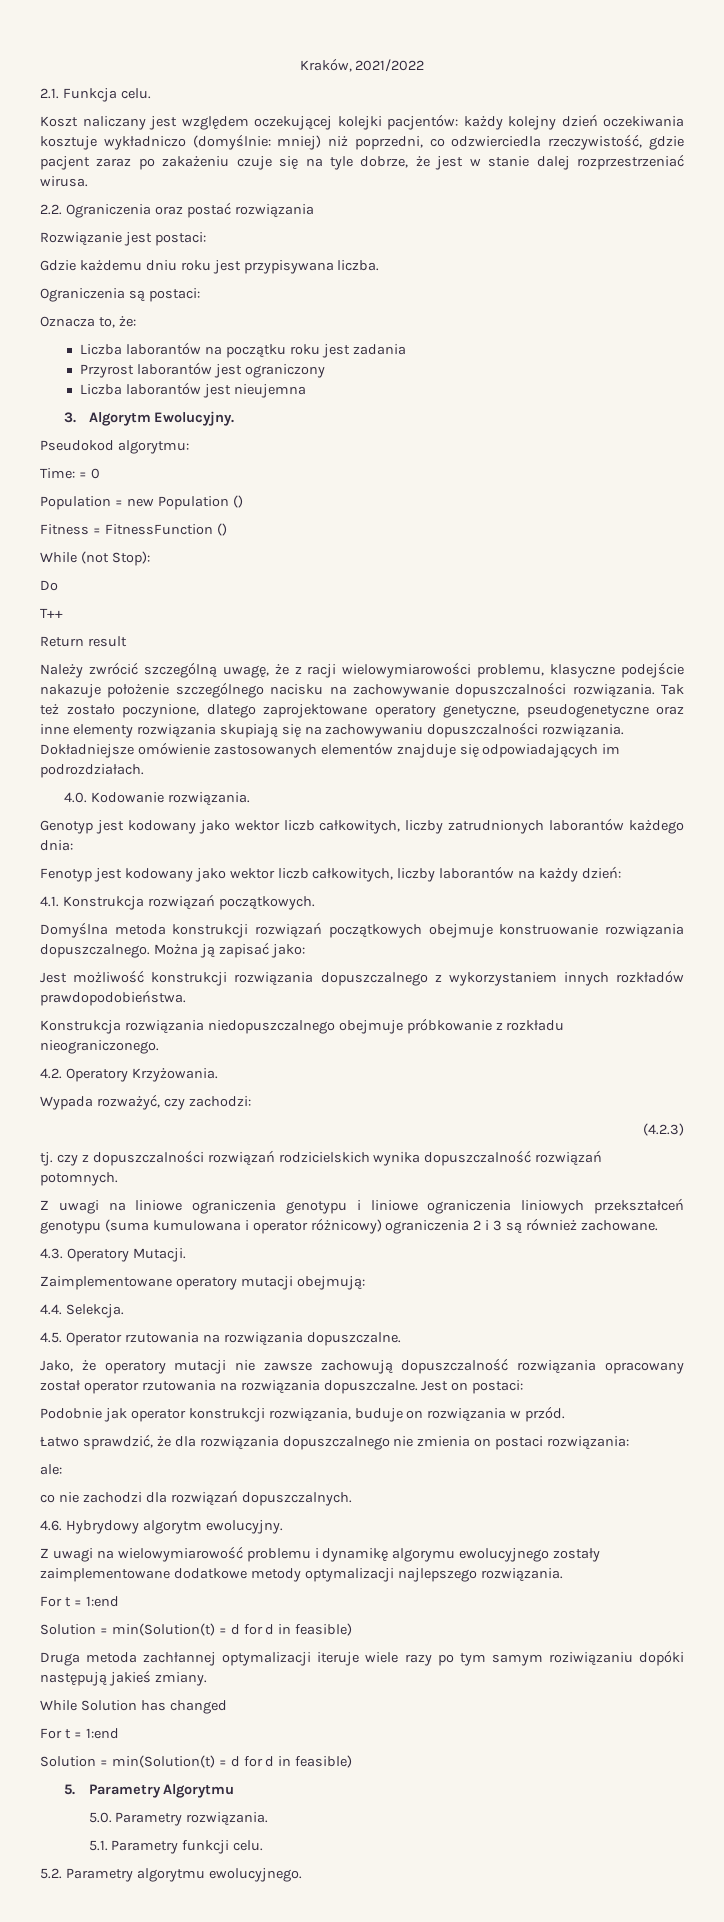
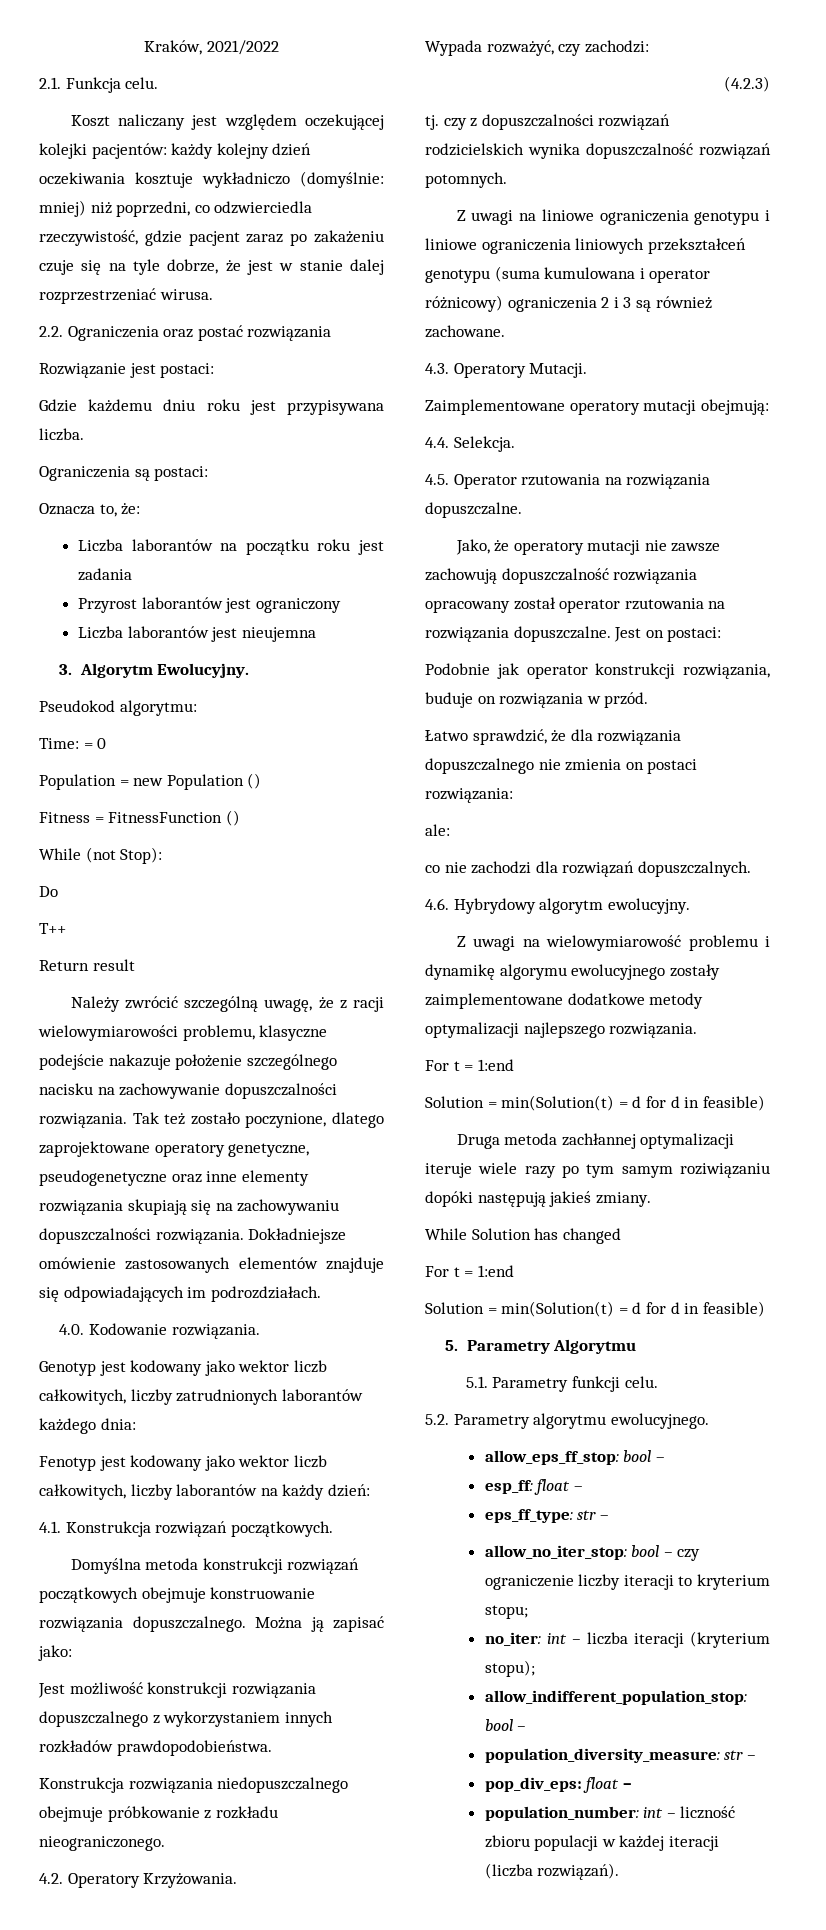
[88,1812,269,1826] // 5.0. Parametry rozwiązania. -> (637, 1346) none
(302, 1875) none -> [484,1450,665,1465] [484,1479,583,1495] [484,1509,609,1523] [484,1545,701,1561] [484,1574,770,1590] [484,1605,528,1619] [484,1631,770,1648] [484,1660,535,1677] [484,1690,747,1705] [484,1719,527,1731] [484,1748,756,1763] [484,1777,632,1793] [484,1806,736,1821] [484,1835,719,1851] [484,1863,620,1880] // allow_eps_ff_stop: bool – // esp_ff: float – // eps_ff_type: str – // allow_no_iter_stop: bool – czy ograniczenie liczby iteracji to kryterium stopu; // no_iter: int – liczba iteracji (kryterium stopu); // allow_indifferent_population_stop: bool – // population_diversity_measure: str – // pop_div_eps: float – // population_number: int – liczność zbioru populacji w każdej iteracji (liczba rozwiązań).

